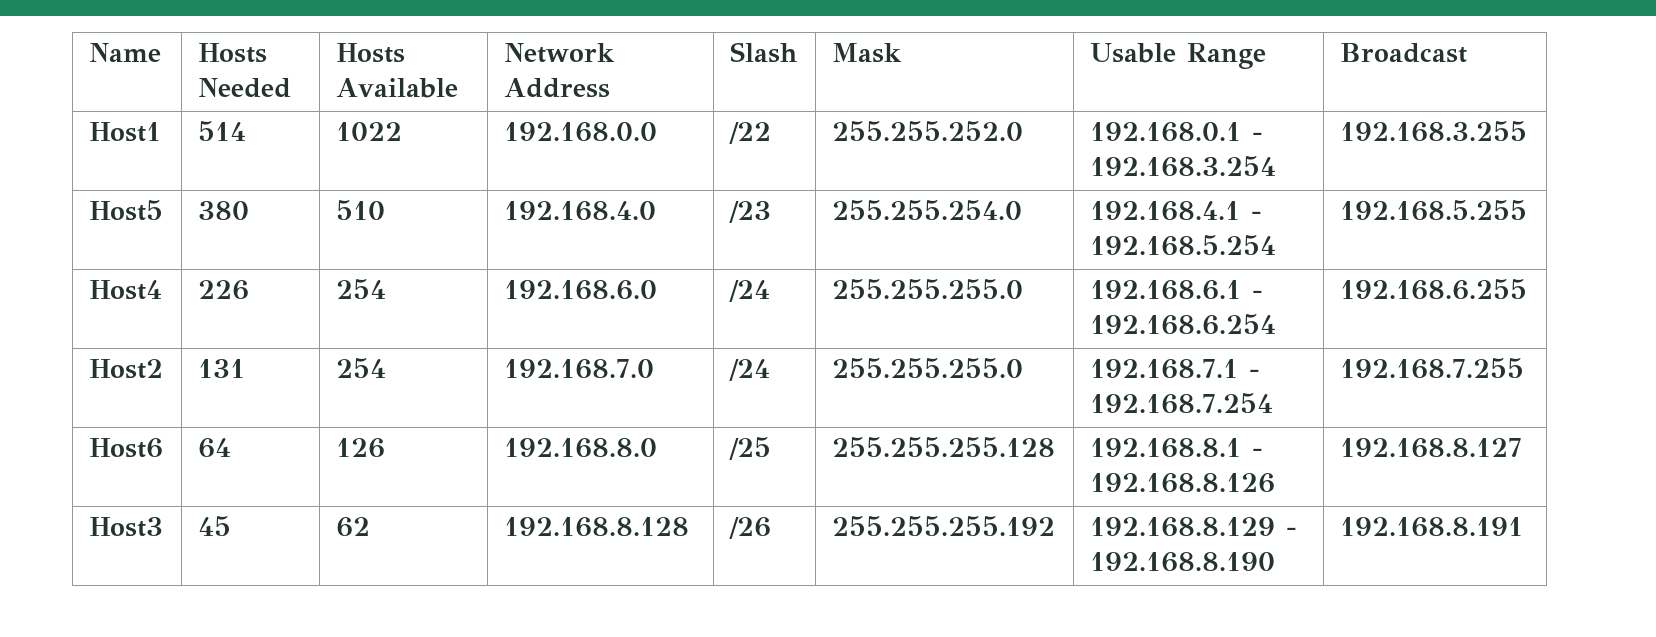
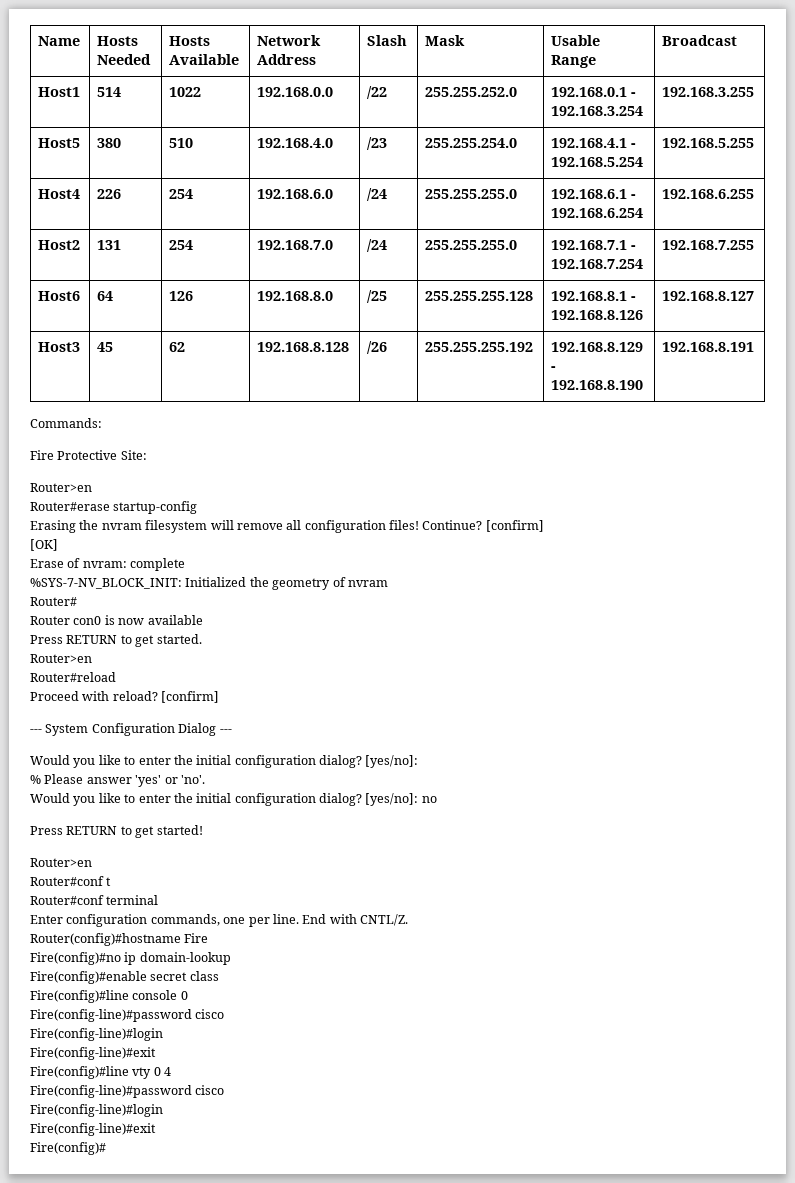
(1524, 527) none -> [30,418,102,428] [30,450,147,460] [30,483,92,492] [30,501,198,514] [30,520,544,533] [30,539,58,551] [30,558,186,571] [30,577,388,590] [30,597,77,606] [30,615,203,625] [30,634,202,647] [30,654,92,663] [30,672,116,682] [30,691,220,703] [30,723,232,736] [30,755,419,768] [30,774,205,787] [30,793,437,806] [30,825,203,838] [30,858,92,867] [30,876,112,886] [30,895,159,905] [30,914,408,927] [30,933,209,946] [30,952,231,965] [30,971,219,984] [30,990,188,1003] [30,1009,225,1022] [30,1028,163,1041] [30,1047,156,1060] [30,1066,172,1079] [30,1085,225,1098] [30,1104,163,1117] [30,1123,156,1136] [30,1142,106,1155] // Commands: // Fire Protective Site: // Router>en // Router#erase startup-config // Erasing the nvram filesystem will remove all configuration files! Continue? [confirm] // [OK] // Erase of nvram: complete // %SYS-7-NV_BLOCK_INIT: Initialized the geometry of nvram // Router# // Router con0 is now available // Press RETURN to get started. // Router>en // Router#reload // Proceed with reload? [confirm] // --- System Configuration Dialog --- // Would you like to enter the initial configuration dialog? [yes/no]: // % Please answer 'yes' or 'no'. // Would you like to enter the initial configuration dialog? [yes/no]: no // Press RETURN to get started! // Router>en // Router#conf t // Router#conf terminal // Enter configuration commands, one per line. End with CNTL/Z. // Router(config)#hostname Fire // Fire(config)#no ip domain-lookup // Fire(config)#enable secret class // Fire(config)#line console 0 // Fire(config-line)#password cisco // Fire(config-line)#login // Fire(config-line)#exit // Fire(config)#line vty 0 4 // Fire(config-line)#password cisco // Fire(config-line)#login // Fire(config-line)#exit // Fire(config)#

